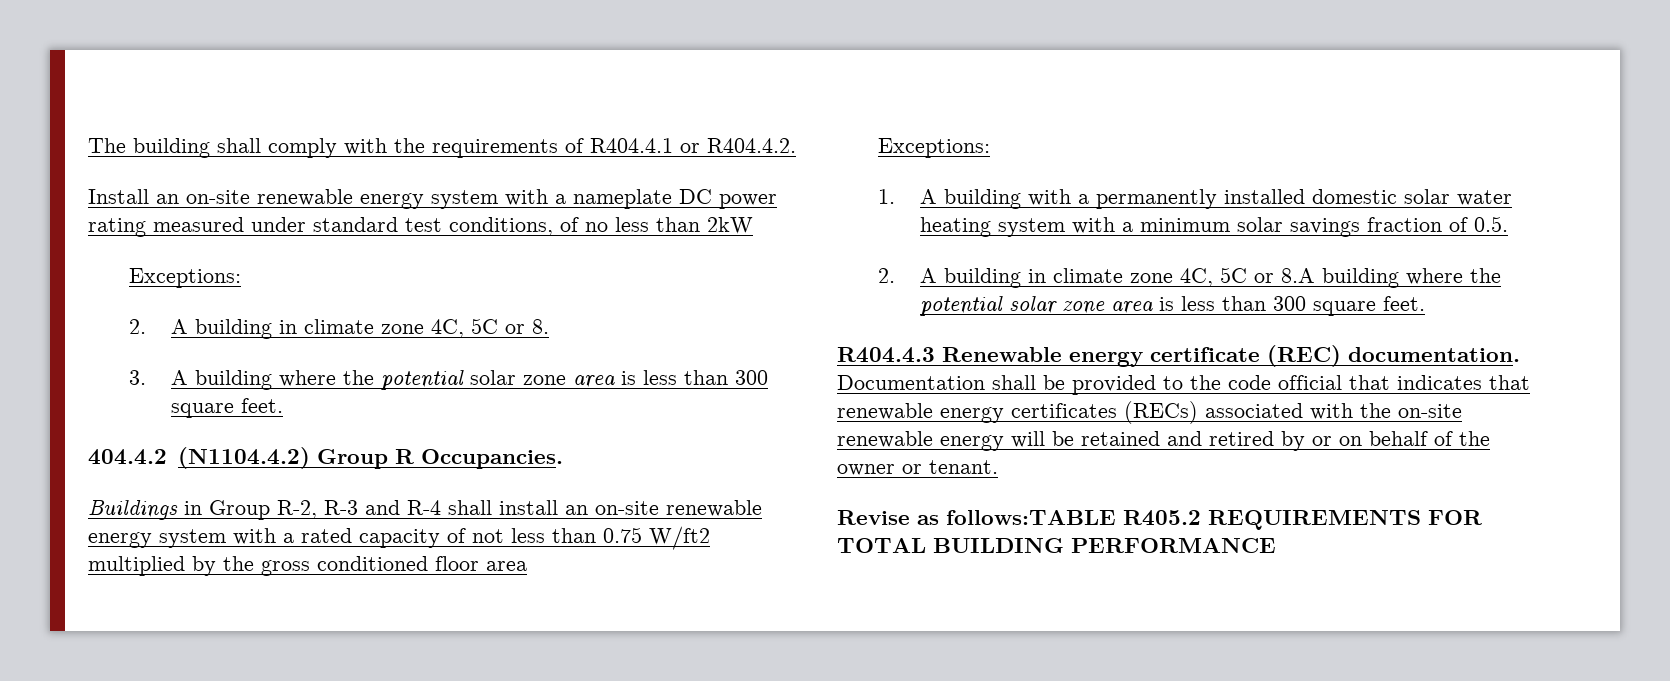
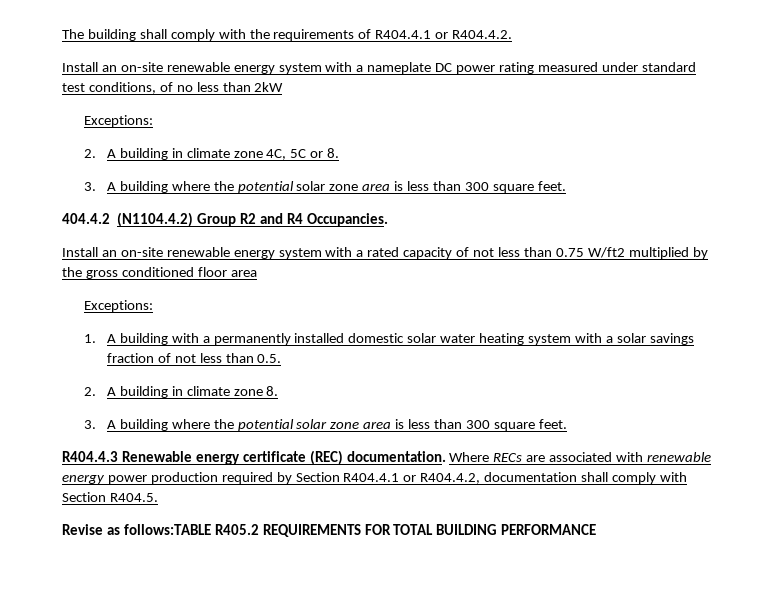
[394,449,563,469] [88,500,558,520] R Occupancies. // Buildings in Group R-2, R-3 and R-4 shall install -> [240,213,388,227] [62,247,98,257] R2 and R4 Occupancies. // Install
[1139,218,1230,232] minimum -> (613, 339) none
(1468, 224) none -> [174,353,254,363] not less than
[1179,267,1315,287] 4C, 5C or 8.A -> [266,386,279,396] [84,420,116,429] 8. // 3. A
[837,375,1530,395] [837,401,1462,424] [837,431,1490,451] [837,460,998,476] Documentation shall be provided to the code official that indicates that renewable energy certificates (RECs) associated with the on-site renewable energy will be retained and retired by or on behalf of the owner or tenant. -> [449,452,712,462] [62,472,687,484] [62,492,158,502] Where RECs are associated with renewable energy power production required by Section R404.4.1 or R404.4.2, documentation shall comply with Section R404.5.

